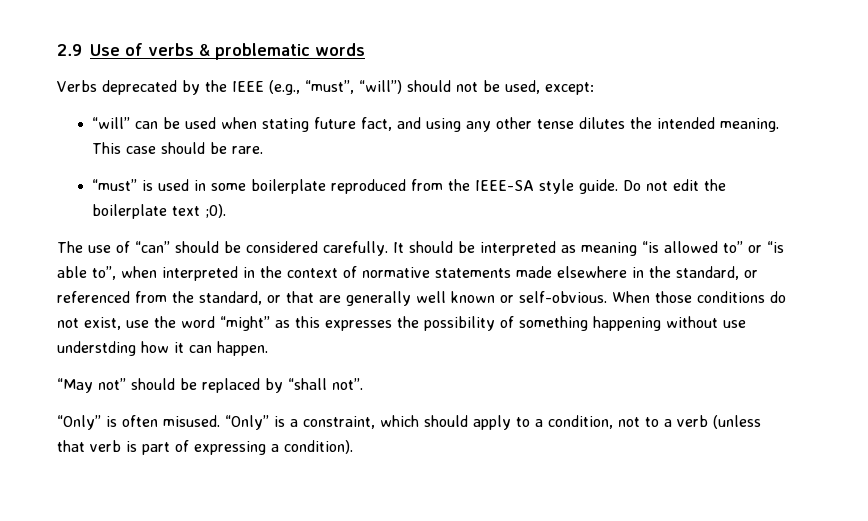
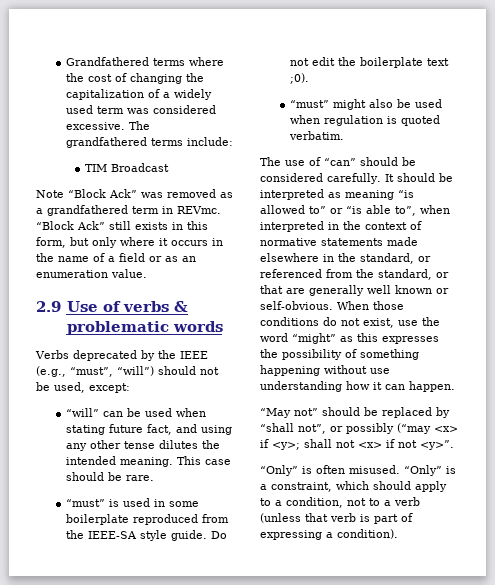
(57, 50) none -> [66,57,225,66] [66,73,205,84] [66,89,213,100] [66,105,217,114] [66,121,151,130] [66,137,234,148] [84,163,169,172] [36,189,233,198] [36,205,221,216] [36,221,208,230] [36,237,223,248] [36,253,196,262] [36,269,147,278] Grandfathered terms where the cost of changing the capitalization of a widely used term was considered excessive. The grandfathered terms include: // TIM Broadcast // Note “Block Ack” was removed as a grandfathered term in REVmc. “Block Ack” still exists in this form, but only where it occurs in the name of a field or as an enumeration value. //
(227, 211) none -> [290,99,443,110] [290,115,441,126] [289,131,345,140] // “must” might also be used when regulation is quoted verbatim.
[57,341,136,356] understding -> [260,381,342,392] understanding
[332,378,363,390] not”. -> [298,423,458,434] [260,439,454,450] not”, or possibly (“may <x> if <y>; shall not <x> if not <y>”.

